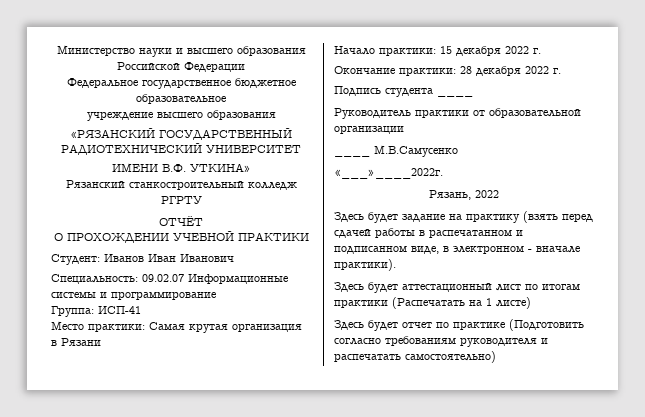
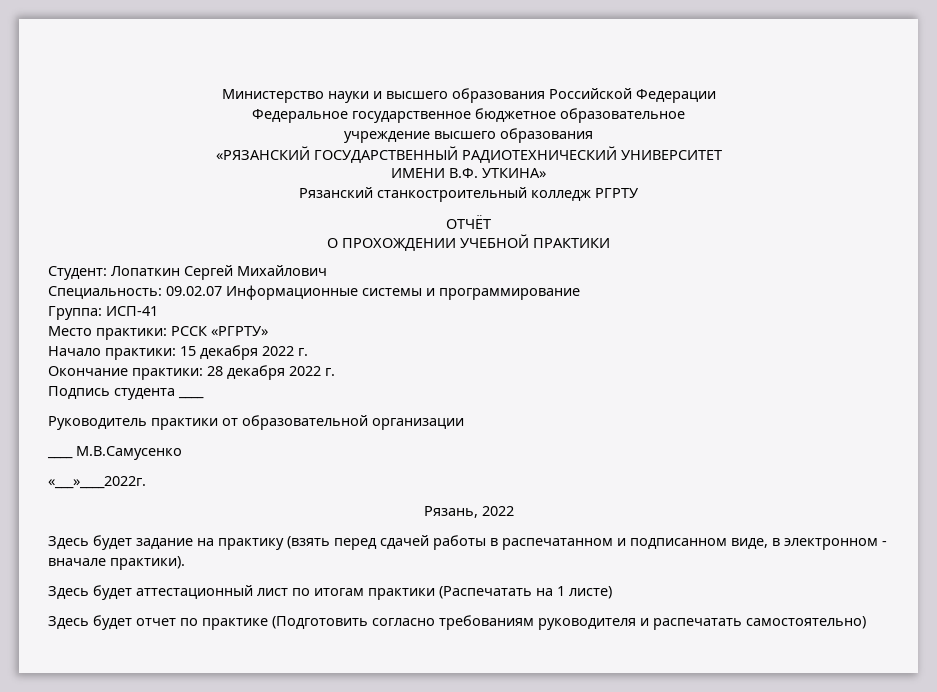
[104,254,234,262] Иванов Иван Иванович -> [111,265,327,280] Лопаткин Сергей Михайлович
[149,322,302,333] [51,338,101,346] Самая крутая организация в Рязани -> [171,326,268,336] РССК «РГРТУ»

